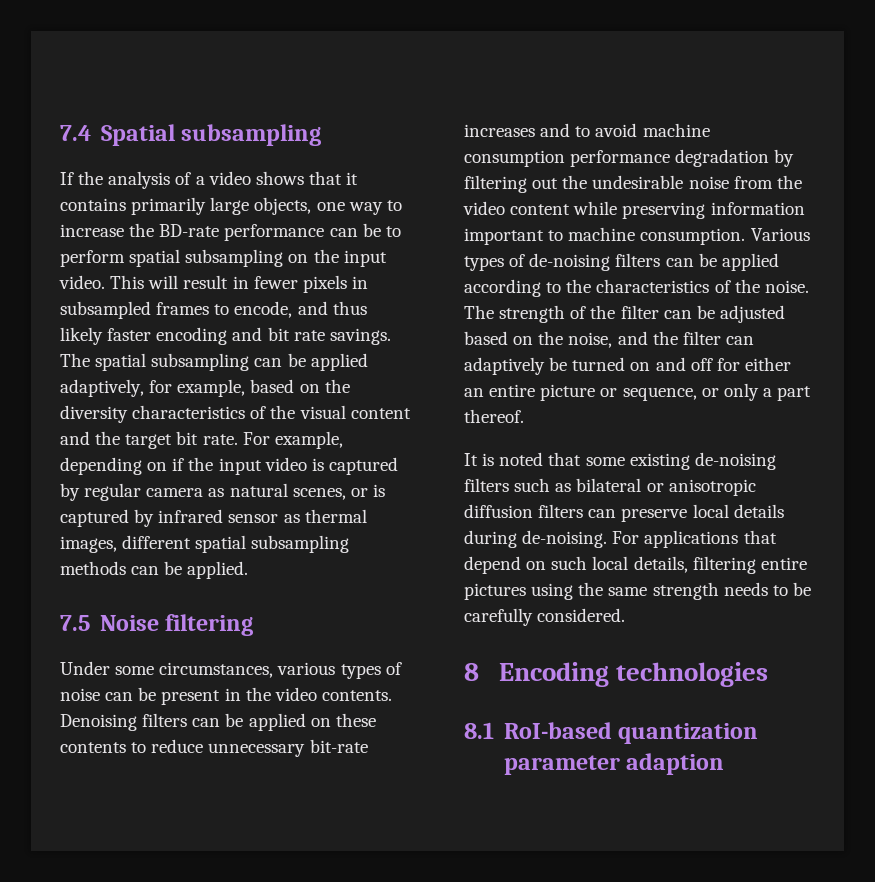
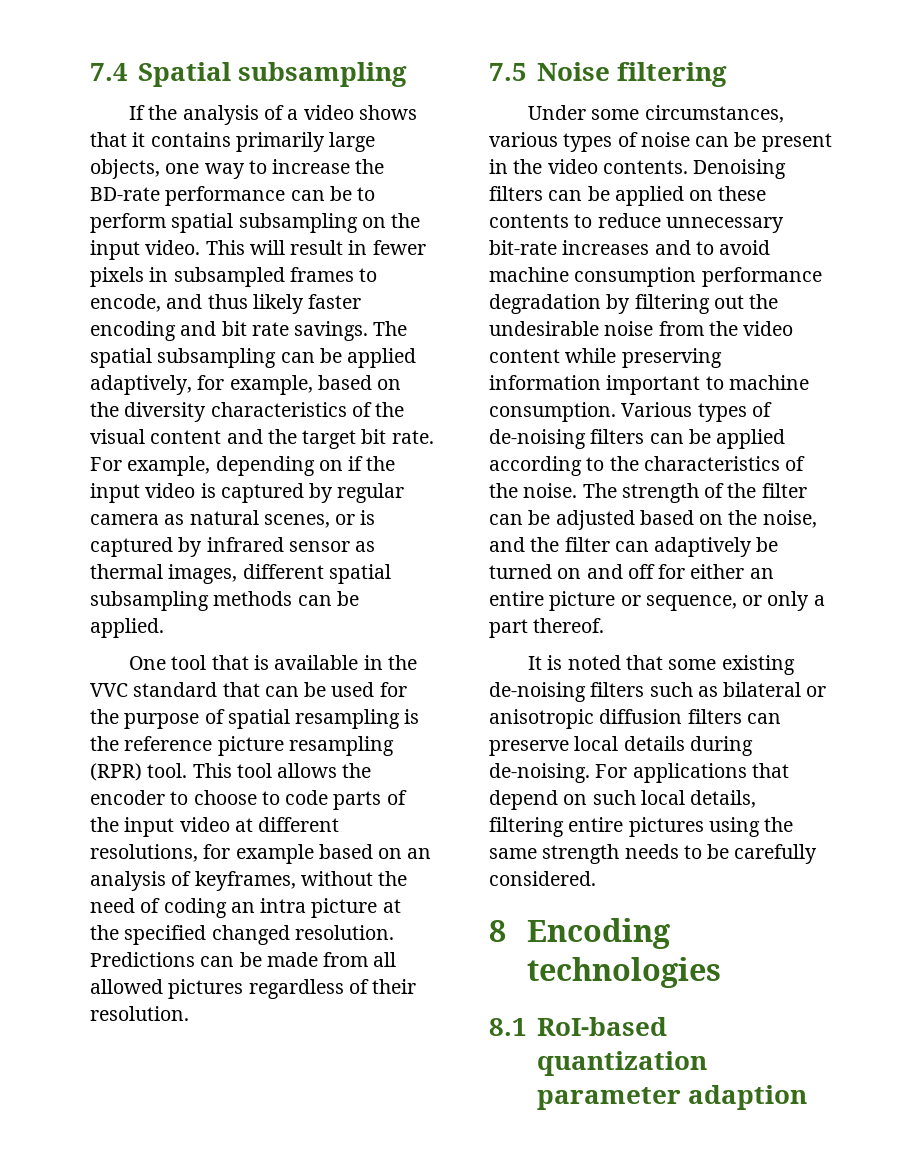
(249, 570) none -> [129,655,417,670] [90,682,407,697] [90,709,420,729] [90,736,394,756] [90,763,372,781] [90,790,407,810] [90,817,340,837] [90,844,432,864] [90,871,408,891] [90,898,401,918] [90,925,394,945] [90,952,397,967] [90,979,417,999] [90,1006,189,1021] // One tool that is available in the VVC standard that can be used for the purpose of spatial resampling is the reference picture resampling (RPR) tool. This tool allows the encoder to choose to code parts of the input video at different resolutions, for example based on an analysis of keyframes, without the need of coding an intra picture at the specified changed resolution. Predictions can be made from all allowed pictures regardless of their resolution.

